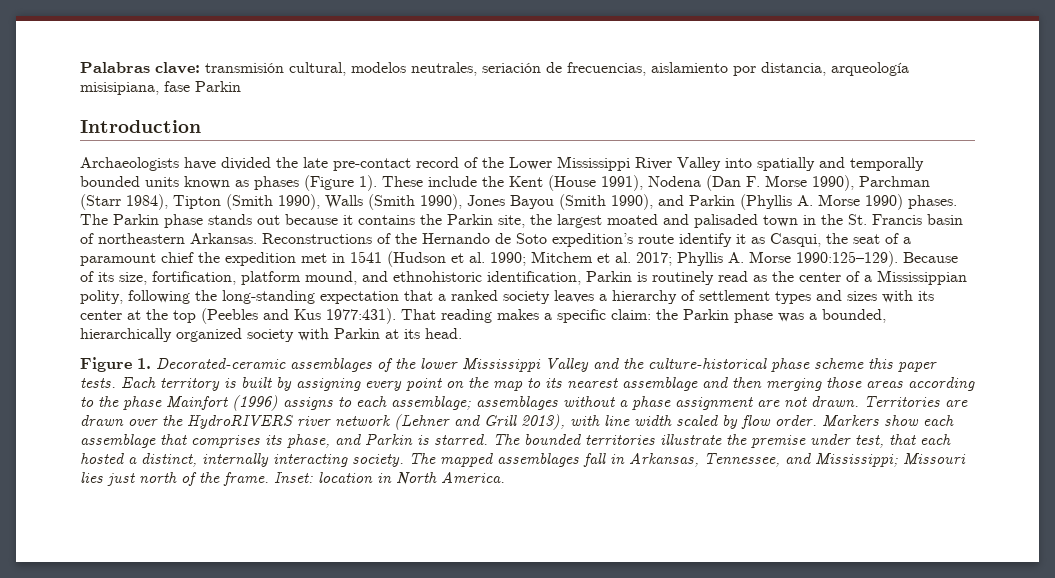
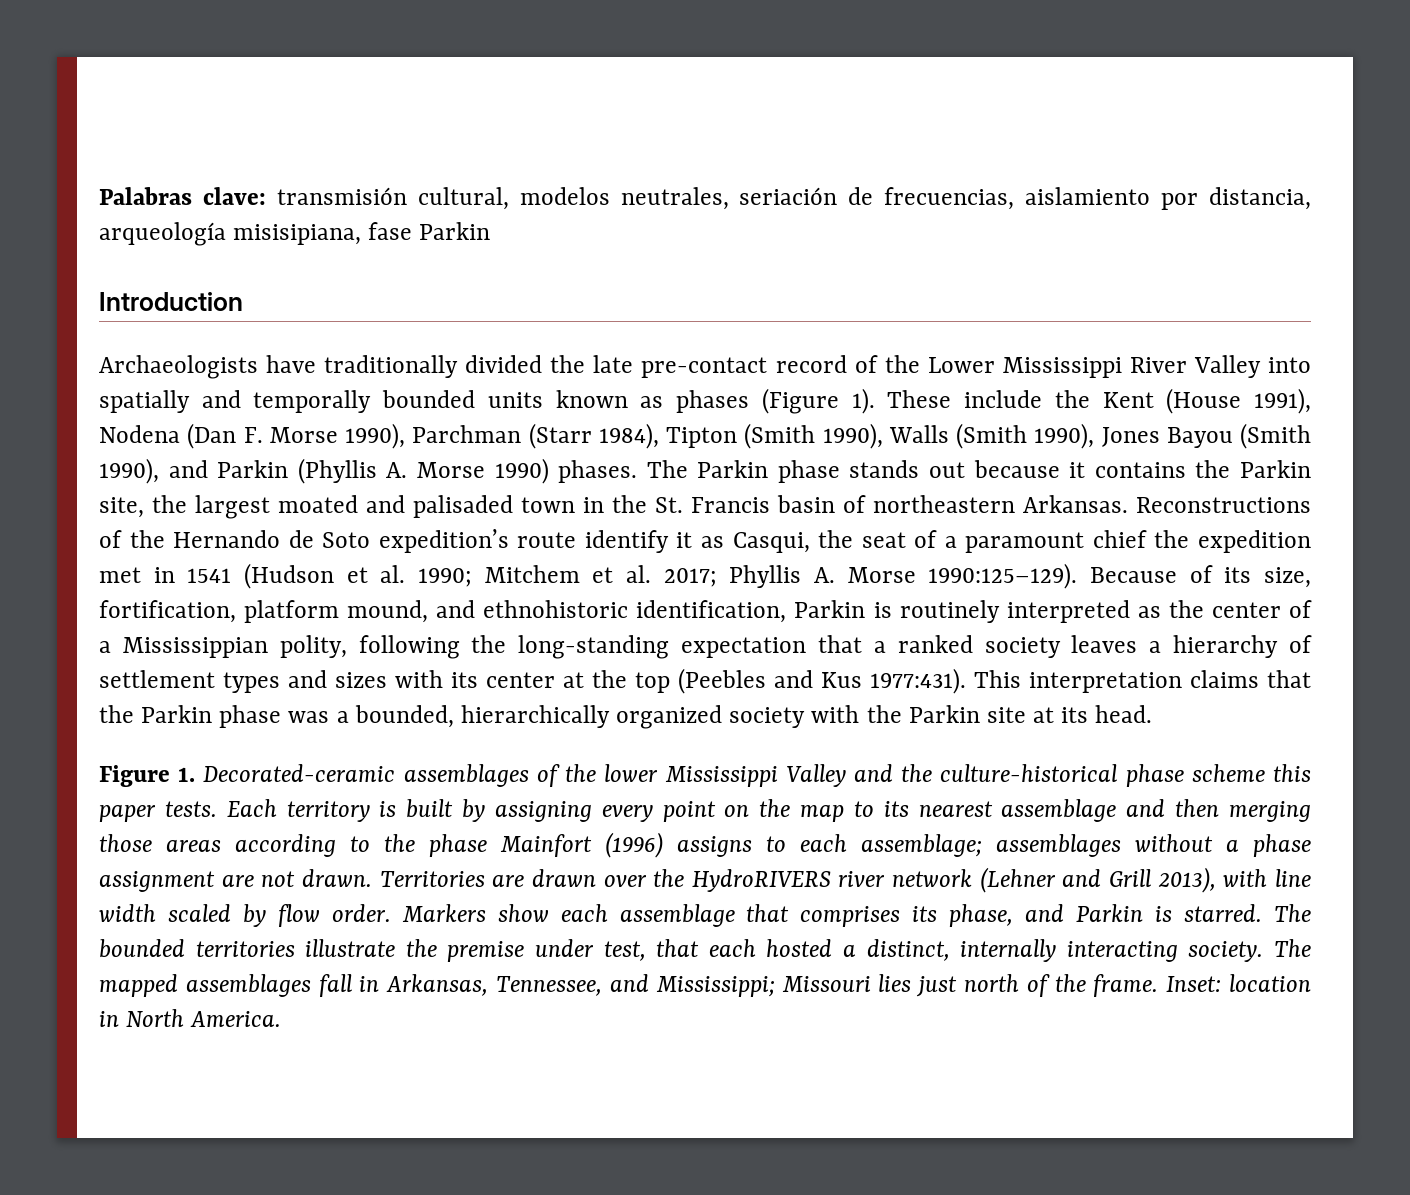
(216, 163) none -> [324,355,459,378] traditionally
[718,271,748,282] read -> [1006,600,1130,623] interpreted
[401,309,651,323] That reading makes a specific claim: -> [974,670,1311,693] This interpretation claims that
[334,328,380,339] Parkin -> [866,705,1026,723] the Parkin site

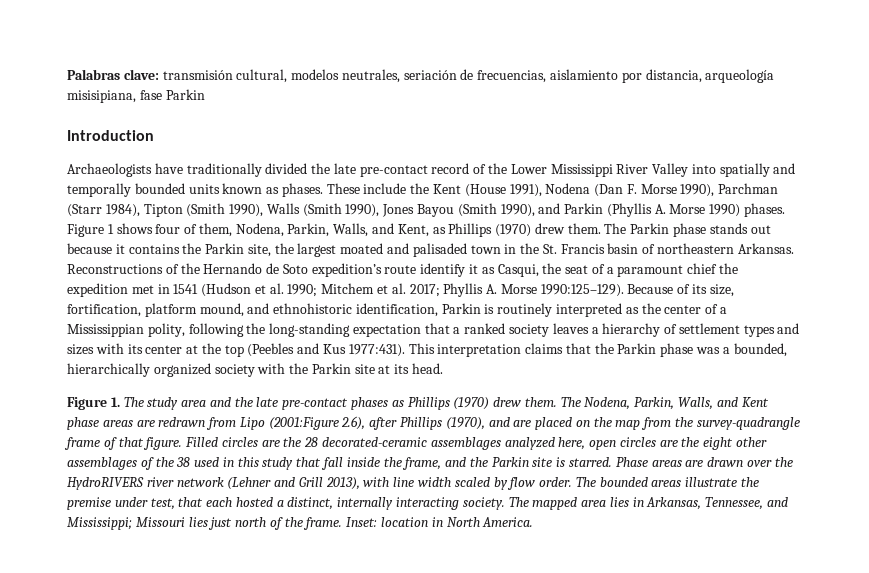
[676,388,875,414] phases (Figure 1). -> [281,183,323,197] phases.
(638, 471) none -> [67,223,601,237] Figure 1 shows four of them, Nodena, Parkin, Walls, and Kent, as Phillips (1970) drew them.
[203,764,1311,787] [99,799,1312,822] [99,832,1311,858] [99,869,485,892] Decorated-ceramic assemblages of the lower Mississippi Valley and the culture-historical phase scheme this paper tests. Each territory is built by assigning every point on the map to its nearest assemblage and then merging those areas according to the phase Mainfort (1996) assigns to each assemblage; assemblages without a phase assignment are not drawn. Territories -> [123,397,769,410] [67,416,800,430] [64,437,768,450] [67,457,682,470] The study area and the late pre-contact phases as Phillips (1970) drew them. The Nodena, Parkin, Walls, and Kent phase areas are redrawn from Lipo (2001:Figure 2.6), after Phillips (1970), and are placed on the map from the survey-quadrangle frame of that figure. Filled circles are the 28 decorated-ceramic assemblages analyzed here, open circles are the eight other assemblages of the 38 used in this study that fall inside the frame, and the Parkin site is starred. Phase areas
[401,904,1263,927] Markers show each assemblage that comprises its phase, and Parkin is starred. -> (573, 482) none
[195,941,295,957] territories -> [651,480,682,487] areas
[185,974,352,997] assemblages fall -> [581,497,629,507] area lies

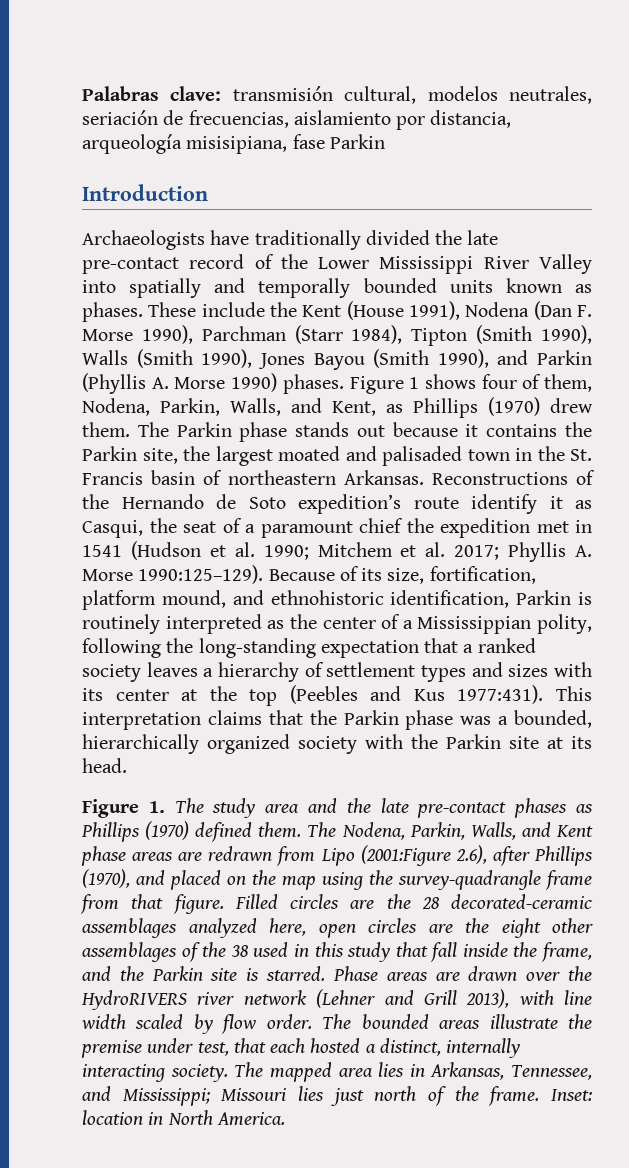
[493,397,522,407] drew -> [195,822,253,842] defined
[513,420,532,427] are -> (165, 877) none
[641,417,672,430] from -> [322,872,363,890] using
[103,437,117,450] of -> [81,894,119,914] from

